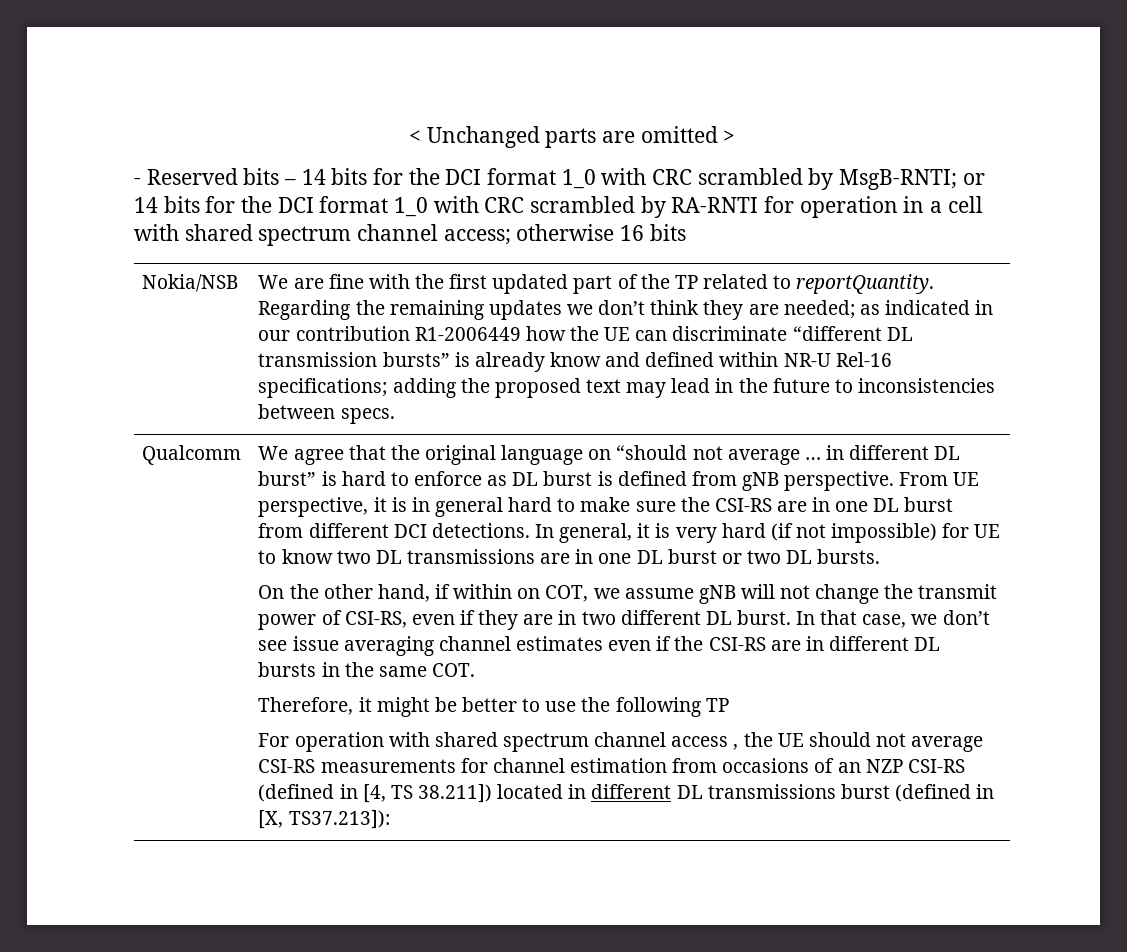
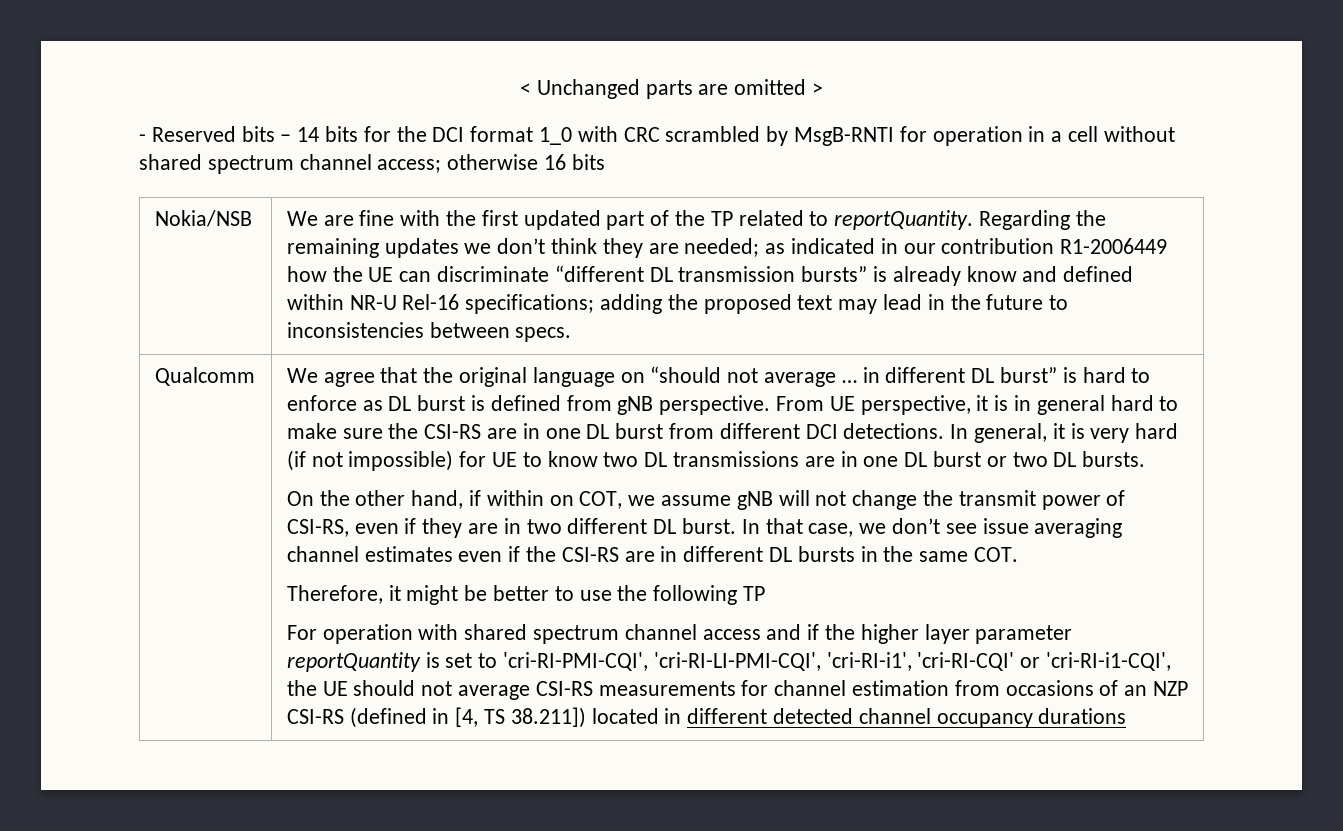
[839,169,985,190] [134,196,759,218] MsgB-RNTI; or 14 bits for the DCI format 1_0 with CRC scrambled by RA-RNTI -> [794,127,895,146] MsgB-RNTI
[134,224,179,241] with -> [1103,126,1175,142] without
[733,744,739,750] , -> [766,624,1073,644] [286,652,1171,672] and if the higher layer parameter reportQuantity is set to 'cri-RI-PMI-CQI', 'cri-RI-LI-PMI-CQI', 'cri-RI-i1', 'cri-RI-CQI' or 'cri-RI-i1-CQI',
[676,784,995,802] [258,810,390,829] DL transmissions burst (defined in [X, TS37.213]): -> [772,708,1127,728] detected channel occupancy durations

